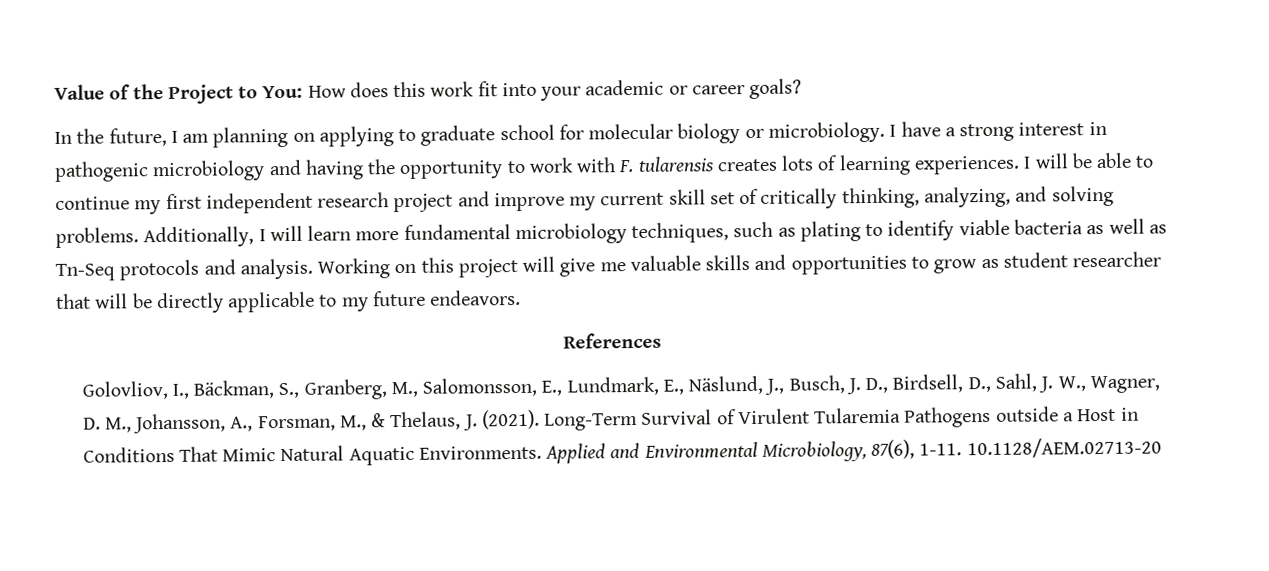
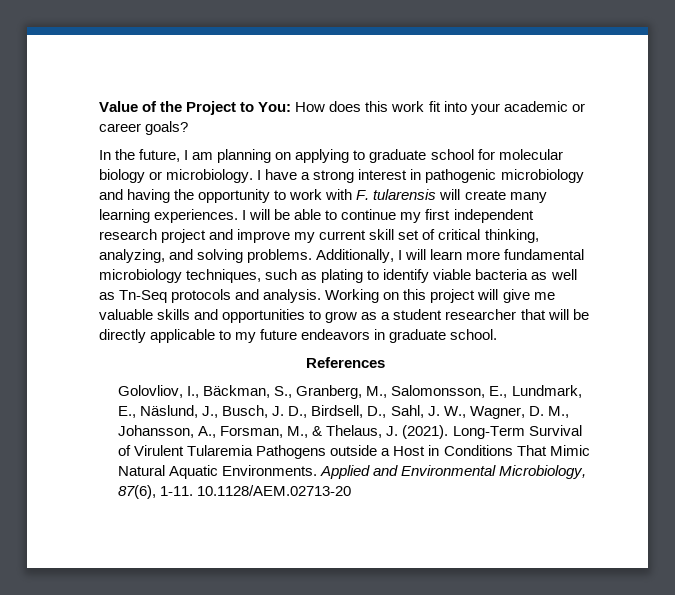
[716,155,839,172] creates lots of -> [439,189,547,203] will create many
[760,188,838,209] critically -> [438,229,481,240] critical
(999, 263) none -> [381,312,391,320] a
[430,289,522,306] endeavors. -> [301,329,498,343] endeavors in graduate school.

